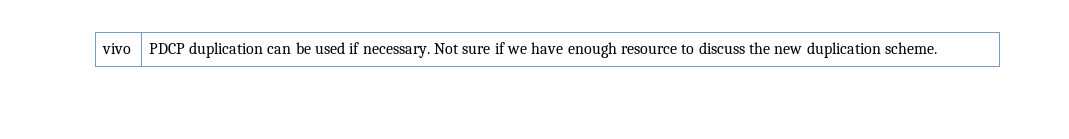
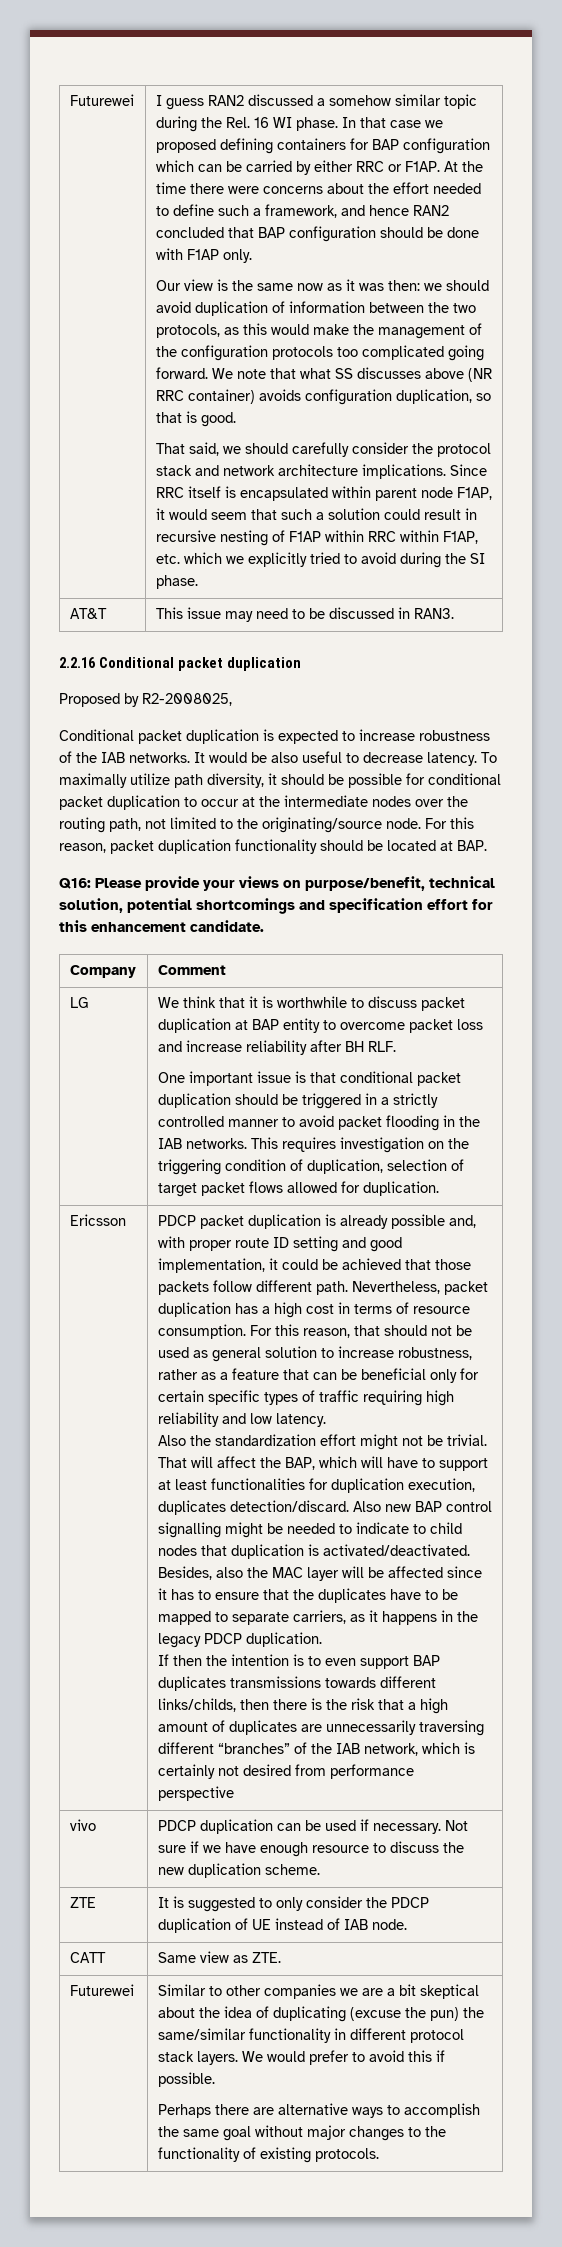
(101, 48) none -> [69,94,134,106] [155,94,477,110] [155,116,443,132] [155,138,490,154] [155,160,483,175] [155,182,481,194] [155,204,449,218] [155,226,479,242] [155,248,252,263] [155,279,489,291] [155,301,476,316] [155,323,482,339] [155,345,484,361] [155,367,492,382] [155,389,491,405] [155,411,236,427] [155,442,491,457] [155,464,487,479] [155,486,492,501] [155,508,477,520] [155,530,478,546] [155,552,485,568] [155,575,198,589] [69,608,107,619] [155,607,454,622] [59,657,301,671] [59,693,232,707] [59,729,490,744] [59,751,497,766] [59,773,501,788] [59,795,468,810] [59,817,474,833] [59,839,487,854] [59,876,495,891] [59,898,493,914] [59,920,264,932] [69,965,136,978] [157,965,226,975] [69,997,89,1008] [157,996,465,1011] [157,1018,483,1033] [157,1040,396,1055] [157,1071,461,1086] [157,1093,438,1109] [157,1115,480,1131] [157,1137,469,1153] [157,1159,464,1175] [157,1181,439,1197] [69,1214,126,1226] [157,1214,476,1229] [157,1236,402,1252] [157,1258,471,1273] [157,1280,488,1295] [157,1302,470,1318] [157,1324,472,1339] [157,1346,472,1362] [157,1368,479,1383] [157,1390,454,1406] [157,1412,326,1427] [157,1434,487,1450] [157,1456,488,1471] [157,1478,475,1493] [157,1500,492,1515] [157,1522,462,1538] [157,1544,470,1559] [157,1566,482,1581] [157,1588,458,1603] [157,1610,478,1625] [157,1632,322,1648] [157,1654,440,1669] [157,1676,436,1691] [157,1698,448,1714] [157,1720,484,1736] [157,1742,475,1756] [157,1764,414,1779] [157,1786,234,1801] Futurewei | I guess RAN2 discussed a somehow similar topic during the Rel. 16 WI phase. In that case we proposed defining containers for BAP configuration which can be carried by either RRC or F1AP. At the time there were concerns about the effort needed to define such a framework, and hence RAN2 concluded that BAP configuration should be done with F1AP only. // Our view is the same now as it was then: we should avoid duplication of information between the two protocols, as this would make the management of the configuration protocols too complicated going forward. We note that what SS discusses above (NR RRC container) avoids configuration duplication, so that is good. // That said, we should carefully consider the protocol stack and network architecture implications. Since RRC itself is encapsulated within parent node F1AP, it would seem that such a solution could result in recursive nesting of F1AP within RRC within F1AP, etc. which we explicitly tried to avoid during the SI phase. // AT&T | This issue may need to be discussed in RAN3. // 2.2.16 Conditional packet duplication // Proposed by R2-2008025, // Conditional packet duplication is expected to increase robustness of the IAB networks. It would be also useful to decrease latency. To maximally utilize path diversity, it should be possible for conditional packet duplication to occur at the intermediate nodes over the routing path, not limited to the originating/source node. For this reason, packet duplication functionality should be located at BAP. // Q16: Please provide your views on purpose/benefit, technical solution, potential shortcomings and specification effort for this enhancement candidate. // Company | Comment // LG | We think that it is worthwhile to discuss packet duplication at BAP entity to overcome packet loss and increase reliability after BH RLF. // One important issue is that conditional packet duplication should be triggered in a strictly controlled manner to avoid packet flooding in the IAB networks. This requires investigation on the triggering condition of duplication, selection of target packet flows allowed for duplication. // Ericsson | PDCP packet duplication is already possible and, with proper route ID setting and good implementation, it could be achieved that those packets follow different path. Nevertheless, packet duplication has a high cost in terms of resource consumption. For this reason, that should not be used as general solution to increase robustness, rather as a feature that can be beneficial only for certain specific types of traffic requiring high reliability and low latency. // Also the standardization effort might not be trivial. That will affect the BAP, which will have to support at least functionalities for duplication execution, duplicates detection/discard. Also new BAP control signalling might be needed to indicate to child nodes that duplication is activated/deactivated. Besides, also the MAC layer will be affected since it has to ensure that the duplicates have to be mapped to separate carriers, as it happens in the legacy PDCP duplication. // If then the intention is to even support BAP duplicates transmissions towards different links/childs, then there is the risk that a high amount of duplicates are unnecessarily traversing different “branches” of the IAB network, which is certainly not desired from performance perspective //
(937, 48) none -> [69,1897,96,1908] [157,1896,429,1912] [157,1918,407,1933] [69,1952,106,1963] [157,1951,281,1963] [69,1984,134,1996] [157,1984,479,1999] [157,2006,484,2022] [157,2028,464,2043] [157,2050,445,2065] [157,2072,215,2087] [157,2103,480,2118] [157,2125,446,2141] [157,2147,379,2163] // ZTE | It is suggested to only consider the PDCP duplication of UE instead of IAB node. // CATT | Same view as ZTE. // Futurewei | Similar to other companies we are a bit skeptical about the idea of duplicating (excuse the pun) the same/similar functionality in different protocol stack layers. We would prefer to avoid this if possible. // Perhaps there are alternative ways to accomplish the same goal without major changes to the functionality of existing protocols.

